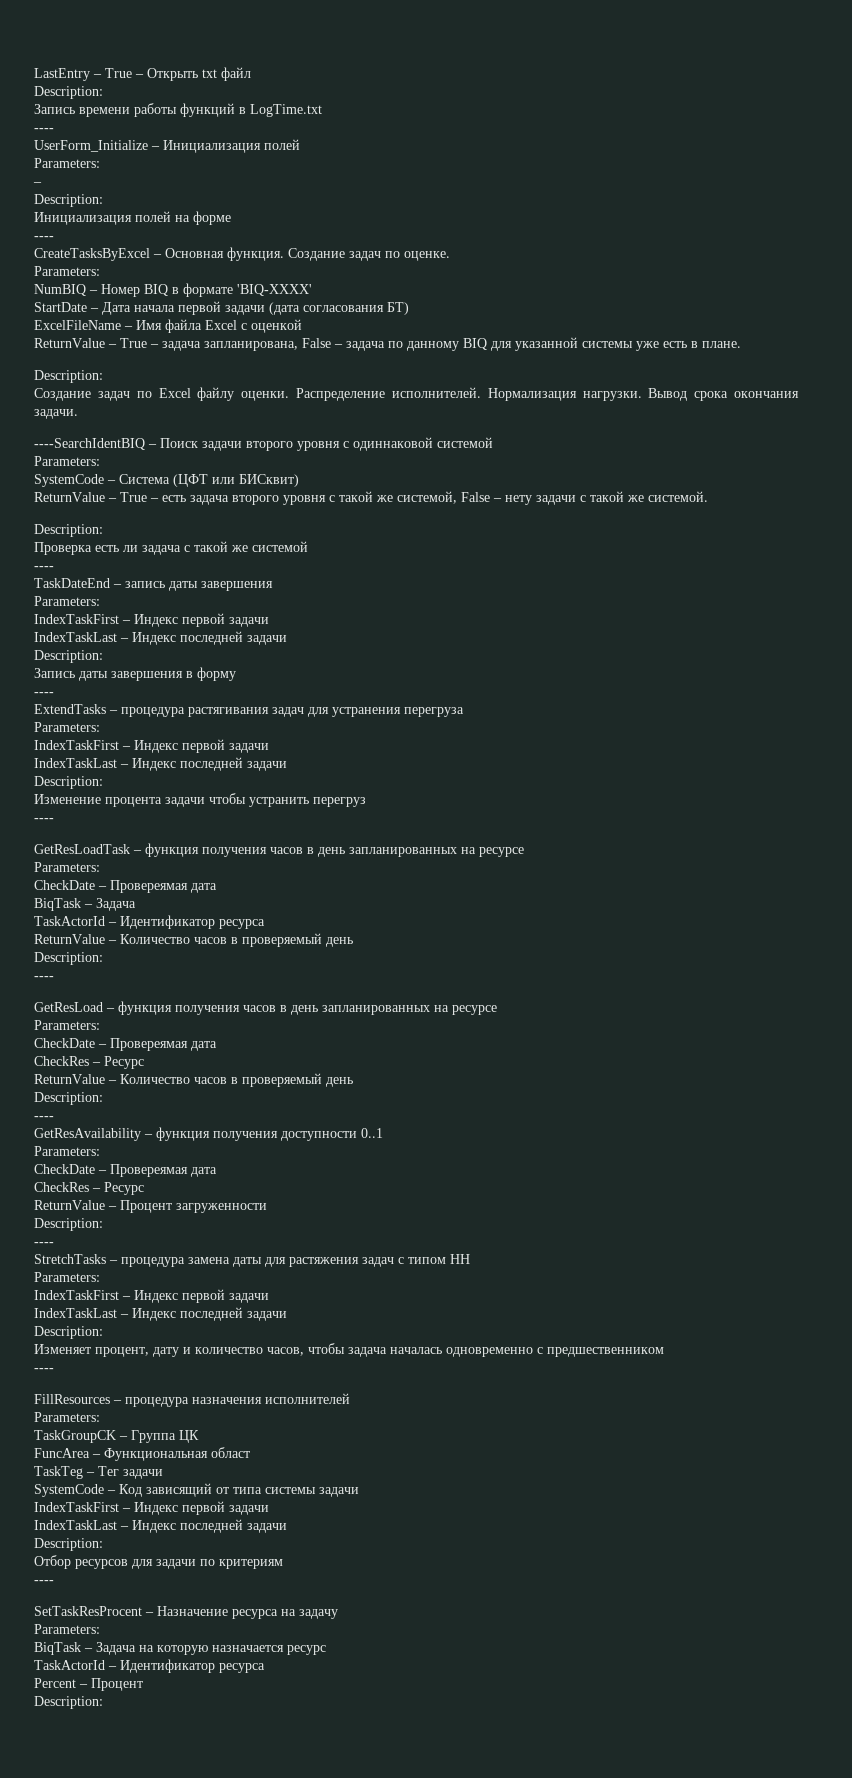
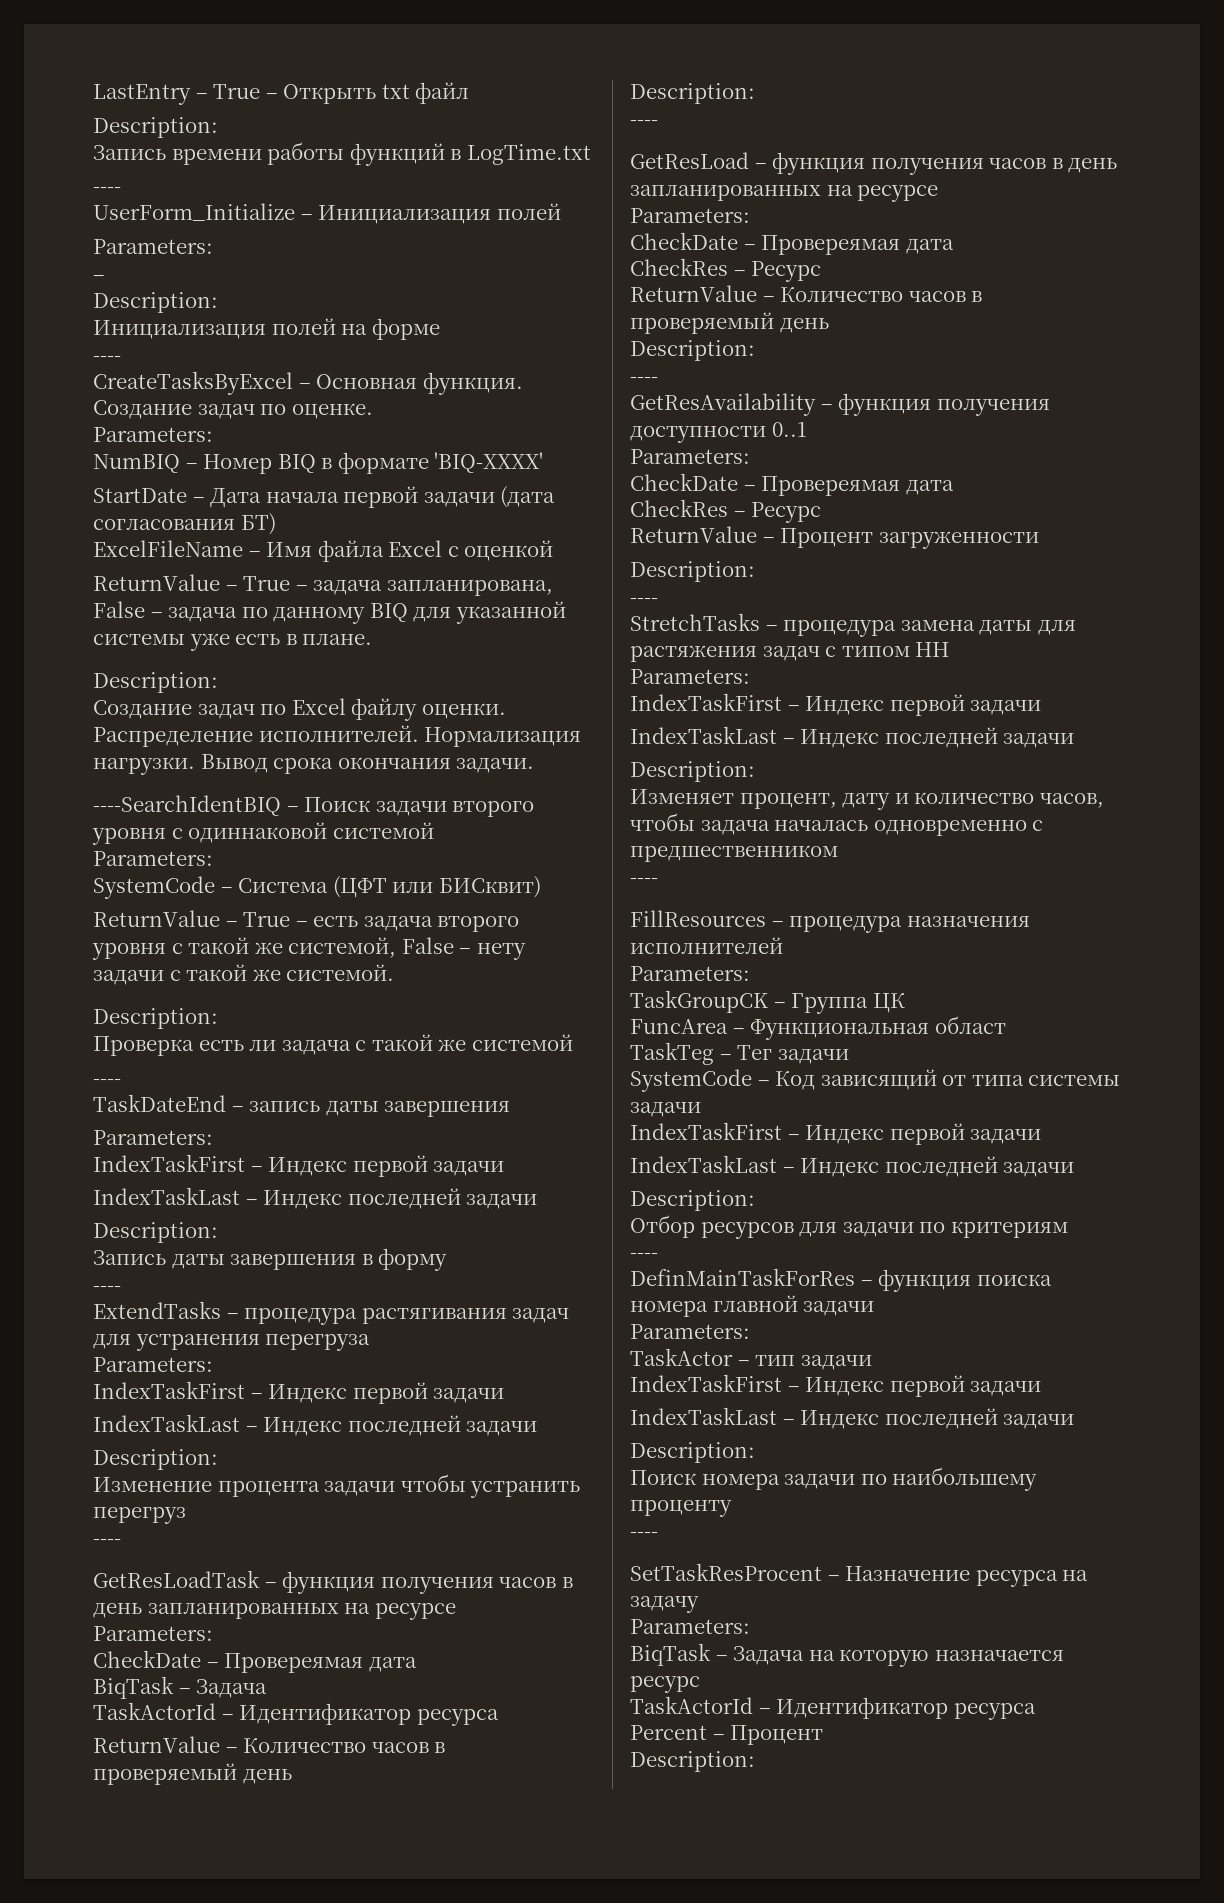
(54, 1582) none -> [630,1268,1052,1292] [630,1295,875,1317] [630,1324,750,1339] [630,1348,872,1370] [630,1374,1042,1397] [630,1407,1075,1429] [630,1442,755,1463] [630,1467,1038,1491] [630,1500,732,1517] [630,1532,658,1538] // DefinMainTaskForRes – функция поиска номера главной задачи // Parameters: // TaskActor – тип задачи // IndexTaskFirst – Индекс первой задачи // IndexTaskLast – Индекс последней задачи // Description: // Поиск номера задачи по наибольшему проценту // ----

